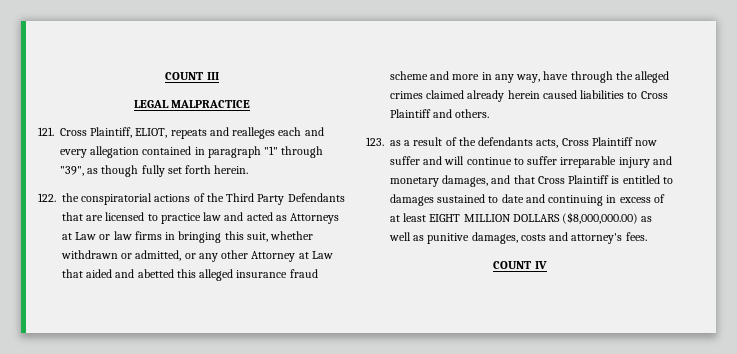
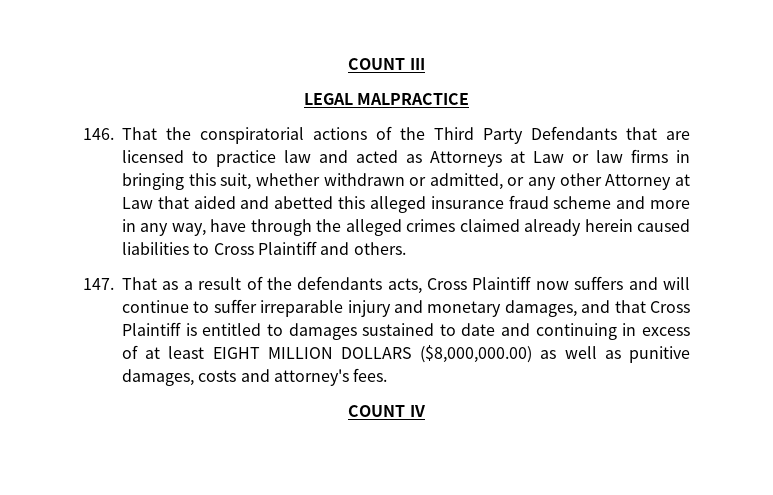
[38,127,324,139] [60,146,324,158] [60,165,249,177] [38,193,56,202] 121. Cross Plaintiff, ELIOT, repeats and realleges each and every allegation contained in paragraph "1" through "39", as though fully set forth herein. // 122. -> [83,127,157,140] 146. That
[366,137,384,146] 123. -> [83,277,157,290] 147. That
[390,156,420,165] suffer -> [574,276,624,290] suffers

